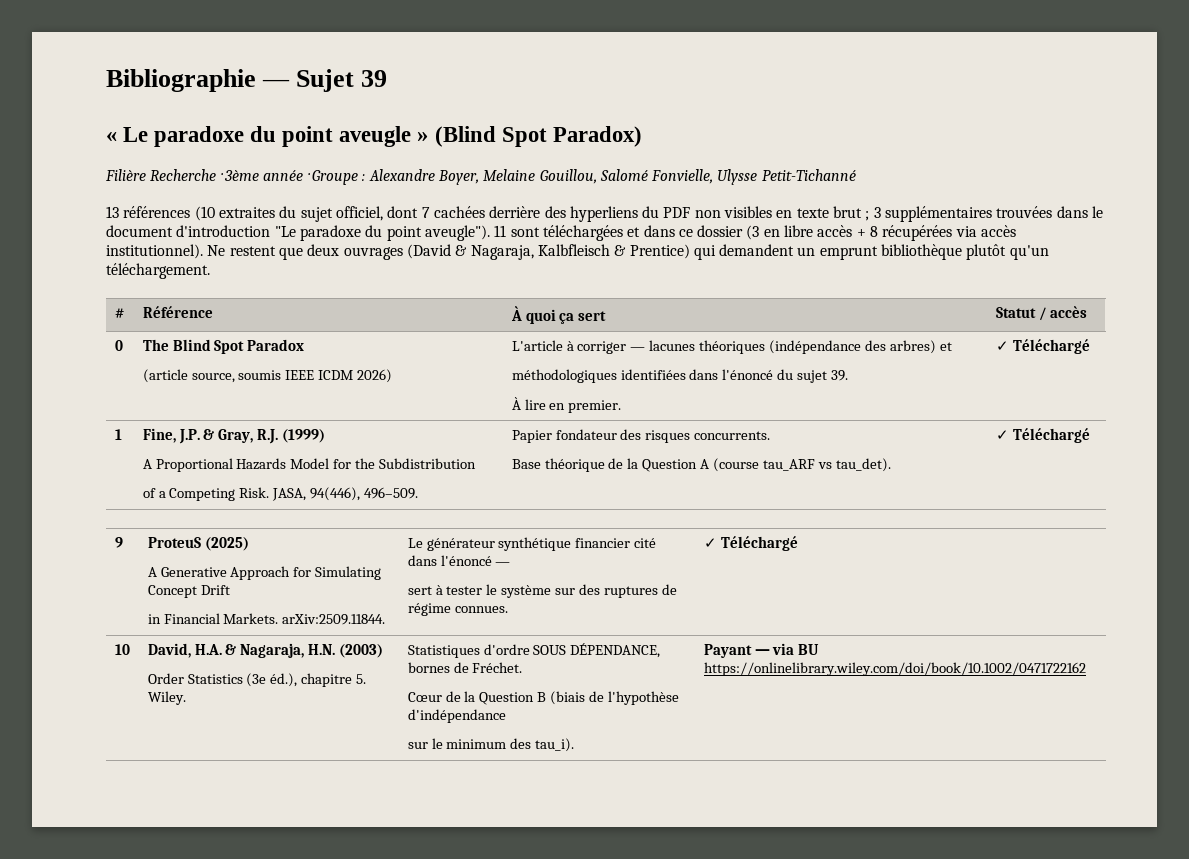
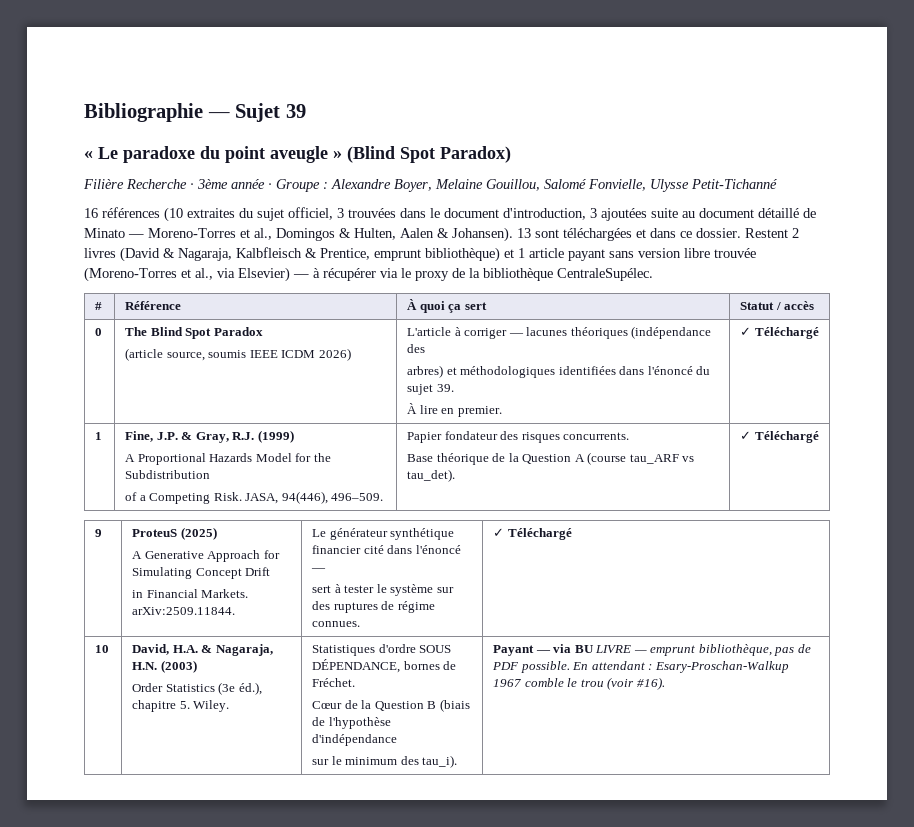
[106,206,119,218] 13 -> [84,208,98,218] 16
[387,206,1104,222] [106,225,507,241] dont 7 cachées derrière des hyperliens du PDF non visibles en texte brut ; 3 supplémentaires trouvées dans le document d'introduction "Le paradoxe du point aveugle"). 11 -> [337,208,816,221] [84,227,531,242] 3 trouvées dans le document d'introduction, 3 ajoutées suite au document détaillé de Minato — Moreno-Torres et al., Domingos & Hulten, Aalen & Johansen). 13
[697,225,1017,241] [106,244,403,260] dossier (3 en libre accès + 8 récupérées via accès institutionnel). Ne restent que deux ouvrages -> [696,228,799,238] [84,248,116,258] dossier. Restent 2 livres
[629,244,1049,260] [106,263,210,279] Prentice) qui demandent un emprunt bibliothèque plutôt qu'un téléchargement. -> [320,247,756,262] [84,267,653,282] Prentice, emprunt bibliothèque) et 1 article payant sans version libre trouvée (Moreno-Torres et al., via Elsevier) — à récupérer via le proxy de la bibliothèque CentraleSupélec.
(887, 345) none -> (426, 348) //
(952, 346) // -> (457, 371) none
[703,662,1086,676] https://onlinelibrary.wiley.com/doi/book/10.1002/0471722162 -> [595,644,811,656] [492,661,789,673] [493,677,665,690] LIVRE — emprunt bibliothèque, pas de PDF possible. En attendant : Esary-Proschan-Walkup 1967 comble le trou (voir #16).

